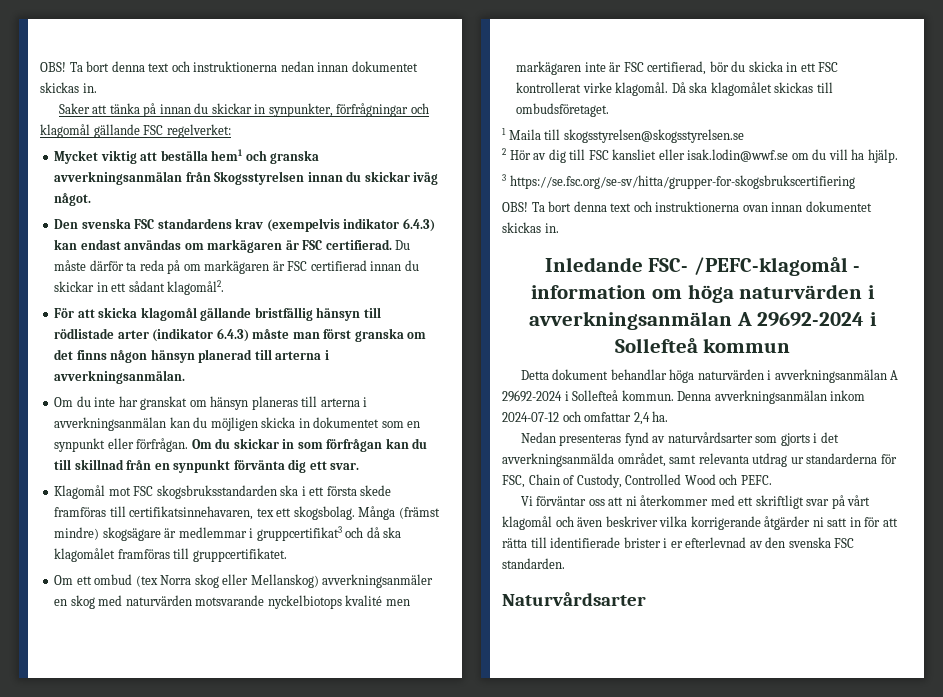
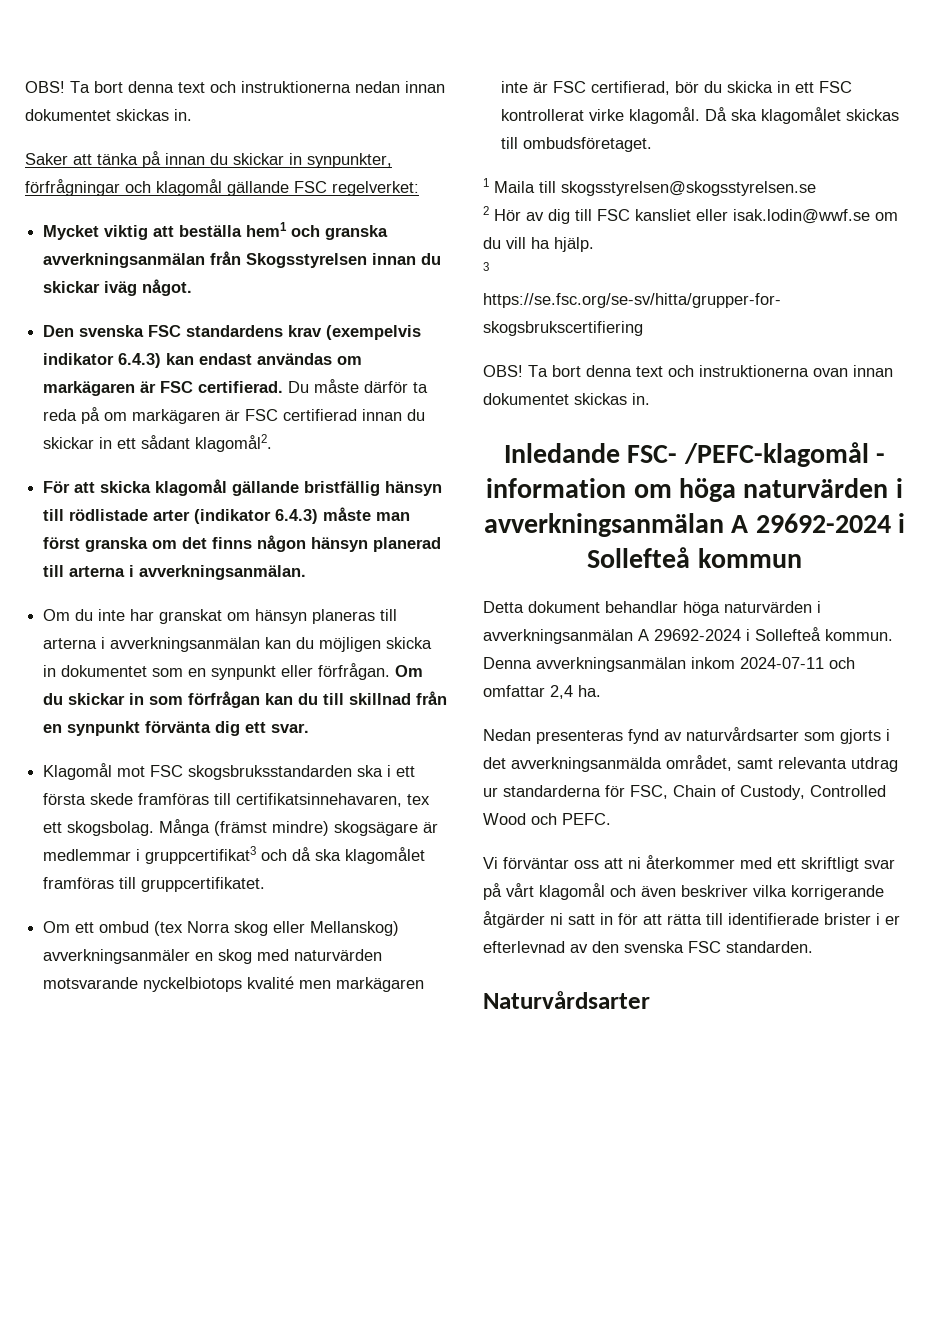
[502,412,559,422] 2024-07-12 -> [740,657,824,669] 2024-07-11

